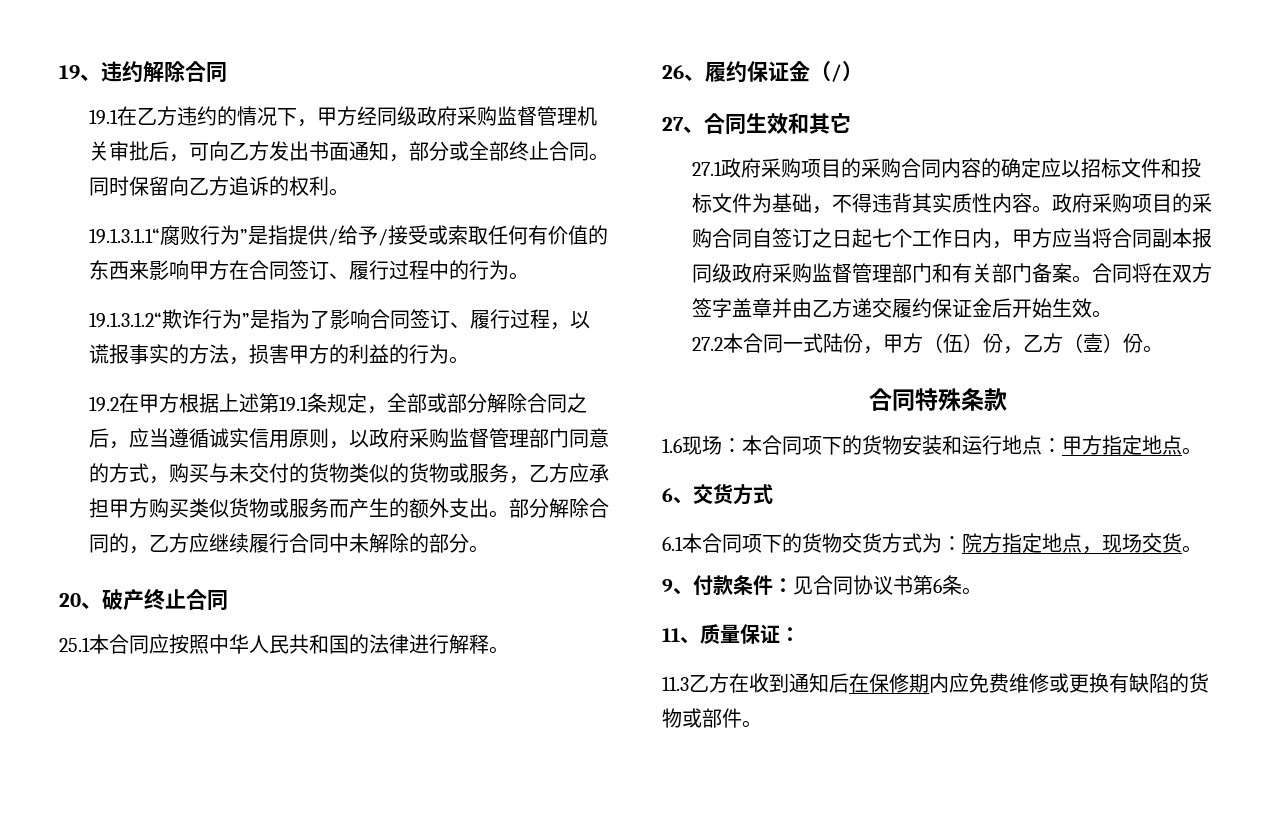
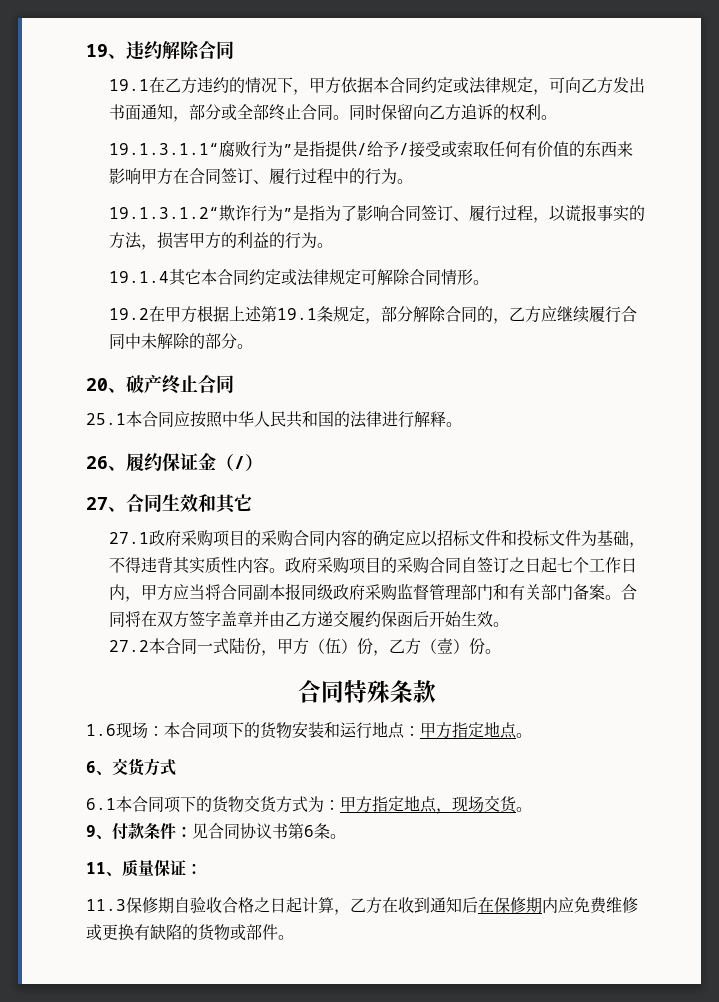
[357,106,598,126] [89,141,170,161] 经同级政府采购监督管理机关审批后 -> [341,77,534,94] 依据本合同约定或法律规定
(470, 360) none -> [109,269,490,286] // 19.1.4其它本合同约定或法律规定可解除合同情形。
[387,393,588,413] [89,428,610,449] [89,463,610,484] [89,498,510,518] 全部或部分解除合同之后，应当遵循诚实信用原则，以政府采购监督管理部门同意的方式，购买与未交付的货物类似的货物或服务，乙方应承担甲方购买类似货物或服务而产生的额外支出。 -> (382, 321) none
[952,298,993,318] 证金 -> [397,611,414,627] 函
[962,533,982,553] 院 -> [340,796,356,812] 甲
(689, 683) none -> [126,897,350,915] 保修期自验收合格之日起计算，

